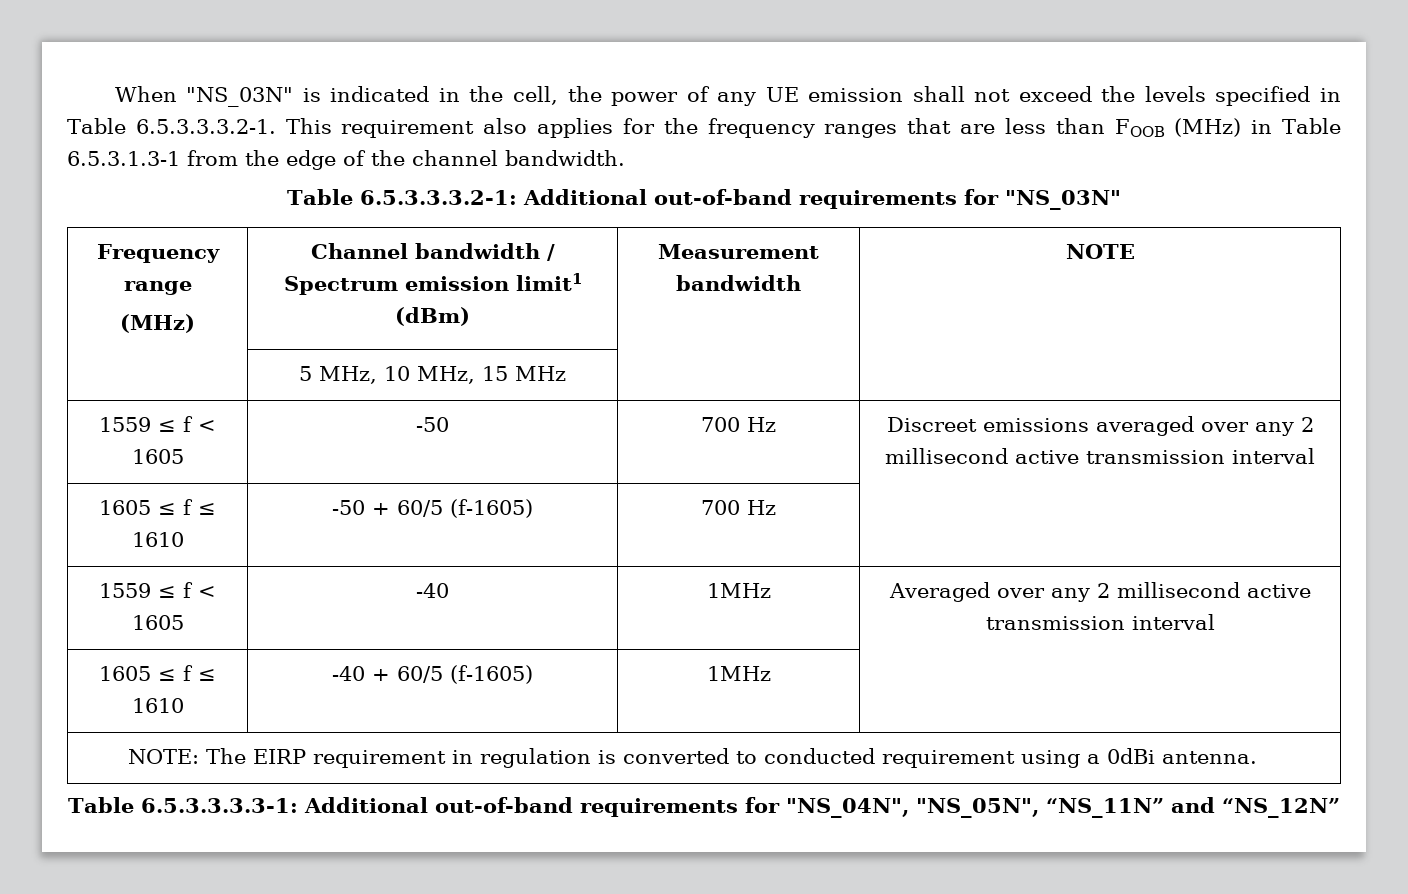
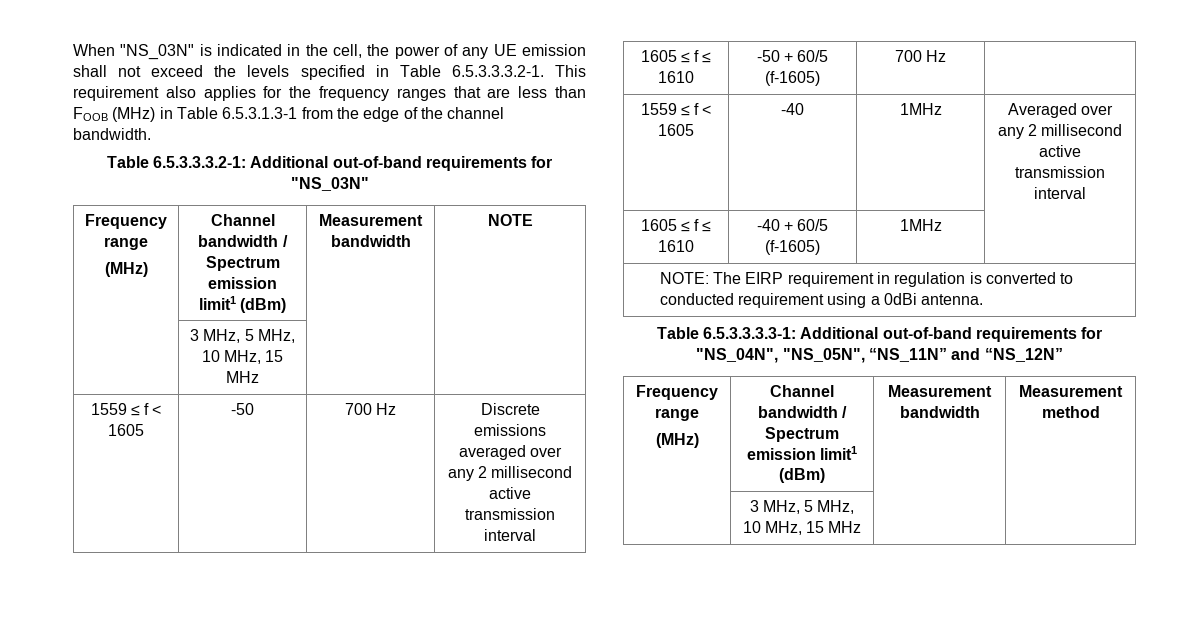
(1135, 251) none -> [190,329,241,343] 3 MHz,
[886,417,977,432] Discreet -> [480,403,540,415] Discrete
(1341, 808) none -> [636,385,718,400] [655,408,699,421] [655,433,699,448] [770,385,834,397] [757,406,848,418] [765,427,839,442] [746,446,858,460] [779,468,825,483] [888,385,992,397] [899,406,980,418] [1019,385,1123,397] [1041,406,1100,418] [749,500,855,514] [742,521,862,535] // Frequency range // (MHz) | Channel bandwidth / Spectrum emission limit1 (dBm) | Measurement bandwidth | Measurement method // | 3 MHz, 5 MHz, 10 MHz, 15 MHz | |

